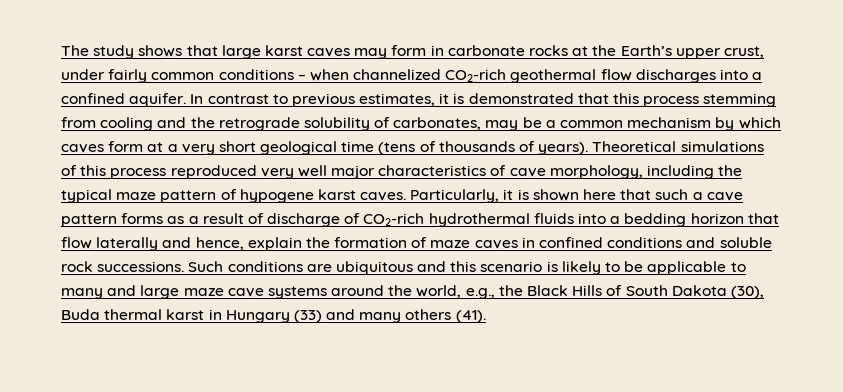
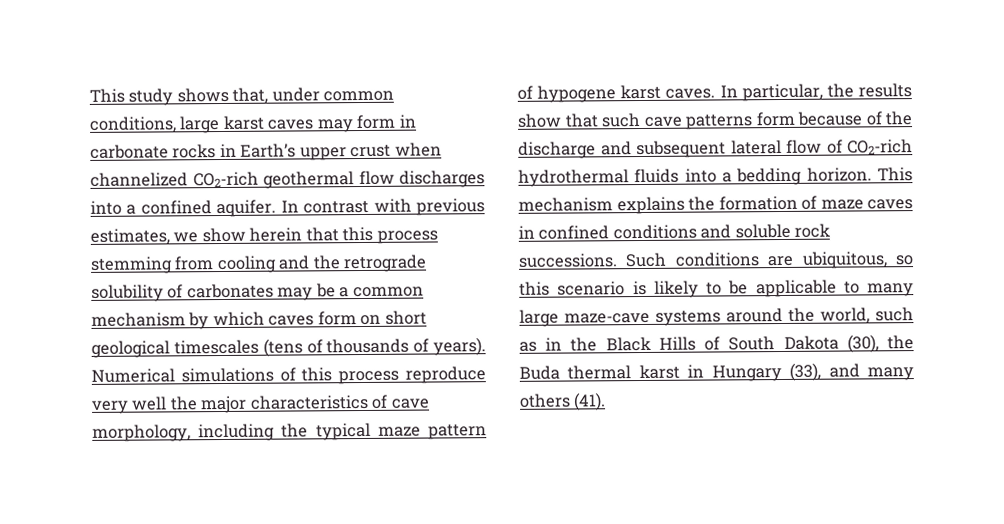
[61,45,89,56] The -> [89,88,125,103] This
[186,45,218,56] that -> [232,87,395,104] [89,116,177,133] that, under common conditions,
[572,45,764,59] [61,69,306,83] at the Earth’s upper crust, under fairly common conditions – -> [219,143,392,161] in Earth’s upper crust
[272,94,288,104] to -> [373,198,412,213] with
[439,93,574,104] it is demonstrated -> [173,227,303,243] we show herein
[393,117,482,130] carbonates, -> [186,283,274,299] carbonates
[147,142,215,155] at a very -> [360,314,382,326] on
[341,141,375,152] time -> [173,339,259,355] timescales
[592,141,677,152] Theoretical -> [91,368,175,383] Numerical
[170,165,257,179] reproduced -> [405,366,487,384] reproduce
(327, 171) none -> [169,396,198,411] the
[410,189,743,203] [61,213,341,227] Particularly, it is shown here that such a cave pattern forms as a result of discharge -> [719,83,912,102] [517,111,913,130] [518,139,822,159] In particular, the results show that such cave patterns form because of the discharge and subsequent lateral flow
[690,213,779,224] [61,237,302,251] horizon that flow laterally and hence, explain -> [806,167,913,182] [518,196,685,215] horizon. This mechanism explains
[335,261,447,275] ubiquitous and -> [801,251,914,269] ubiquitous, so
[107,285,264,299] and large maze cave -> [519,309,650,327] large maze-cave
[465,288,495,299] e.g., -> [875,307,914,322] [519,337,563,352] such as in
(764, 292) none -> [887,335,914,350] the
[293,310,322,323] (33) -> [789,362,822,381] (33),

